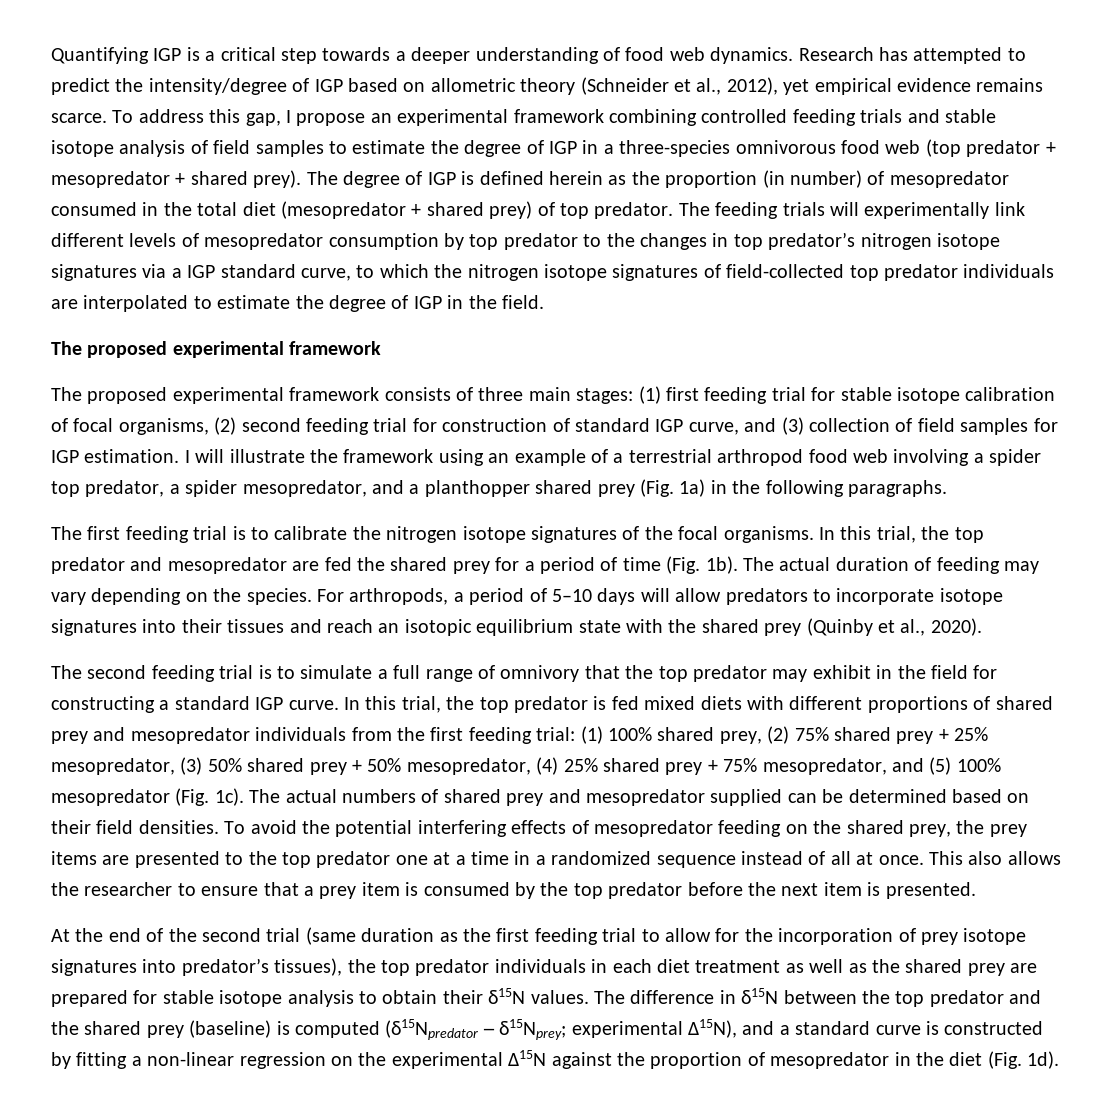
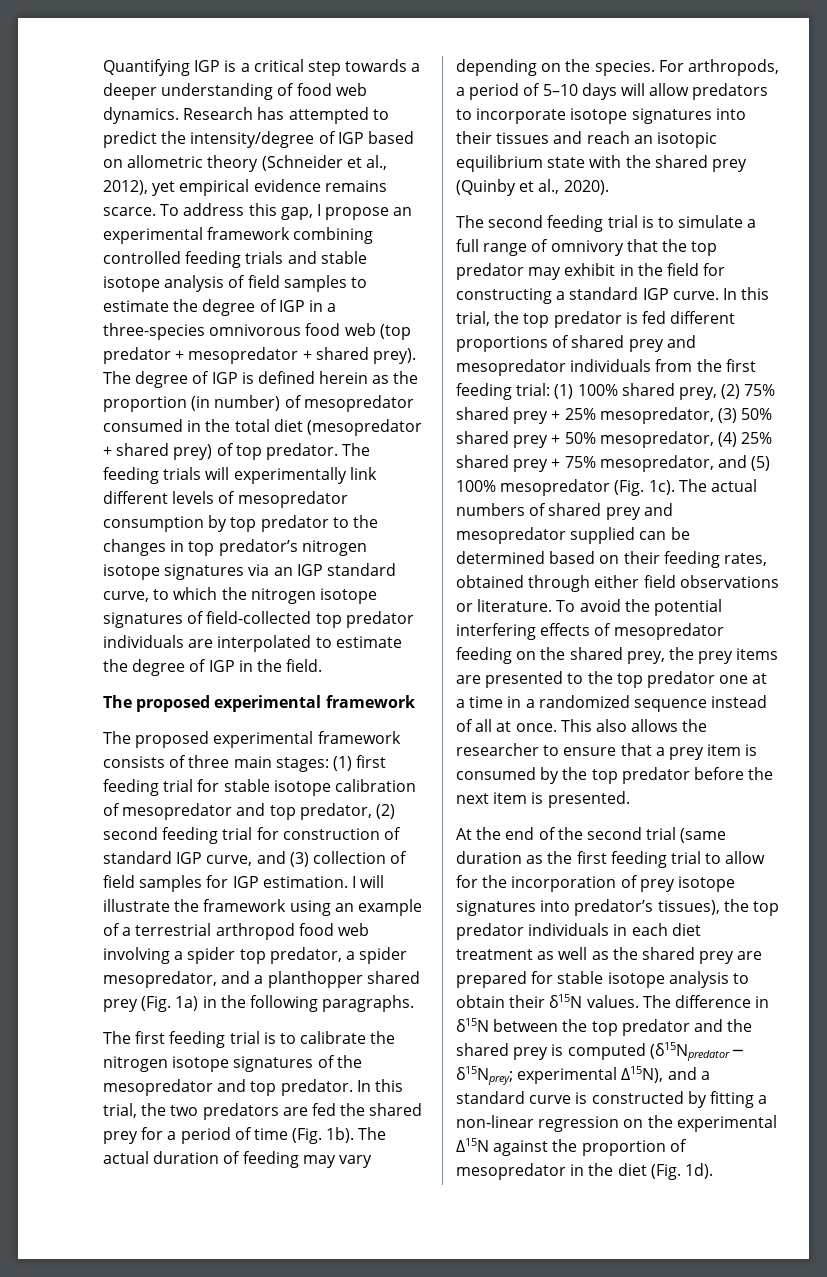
[171,268,182,278] a -> [273,567,293,576] an
[73,418,209,435] focal organisms, -> [122,803,372,820] mesopredator and top predator,
[678,526,984,543] [51,557,287,574] focal organisms. In this trial, the top predator and mesopredator -> [103,1079,403,1096] [103,1103,279,1120] mesopredator and top predator. In this trial, the two predators
[644,696,784,710] mixed diets with -> (666, 317) none
[96,820,219,834] field densities. -> [663,551,767,568] [456,575,779,592] [456,599,553,612] feeding rates, obtained through either field observations or literature.
[189,1020,272,1038] (baseline) -> (549, 1053) none

